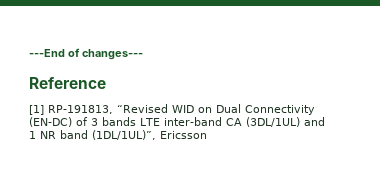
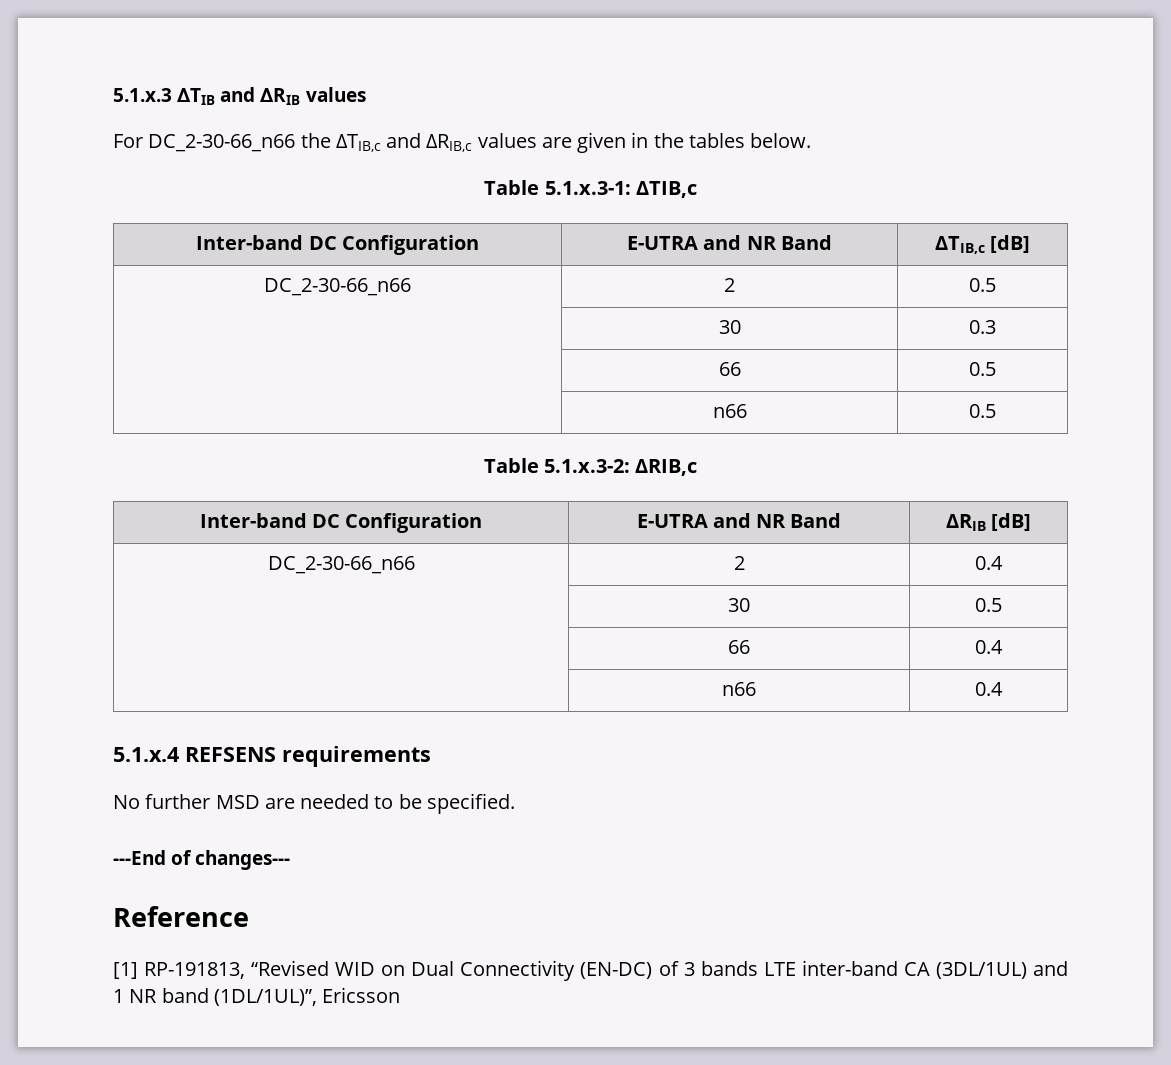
(29, 53) none -> [113,87,366,105] [113,132,812,153] [484,180,697,198] [196,235,479,255] [627,235,832,250] [934,235,1031,254] [264,278,411,296] [723,278,735,292] [969,278,996,292] [718,320,741,334] [969,320,996,334] [718,362,741,376] [969,362,996,376] [712,404,747,418] [969,404,996,418] [483,458,698,476] [199,513,483,533] [636,513,842,528] [945,513,1032,531] [267,556,415,574] [733,556,745,570] [975,556,1003,570] [727,598,750,612] [975,598,1002,612] [727,640,750,654] [975,640,1003,654] [721,682,756,696] [975,682,1003,696] [113,746,431,767] [113,793,515,814] 5.1.x.3 ∆TIB and ∆RIB values // For DC_2-30-66_n66 the ΔTIB,c and ΔRIB,c values are given in the tables below. // Table 5.1.x.3-1: ΔTIB,c // Inter-band DC Configuration | E-UTRA and NR Band | ΔTIB,c [dB] // DC_2-30-66_n66 | 2 | 0.5 // | 30 | 0.3 // | 66 | 0.5 // | n66 | 0.5 // Table 5.1.x.3-2: ΔRIB,c // Inter-band DC Configuration | E-UTRA and NR Band | ΔRIB [dB] // DC_2-30-66_n66 | 2 | 0.4 // | 30 | 0.5 // | 66 | 0.4 // | n66 | 0.4 // 5.1.x.4 REFSENS requirements // No further MSD are needed to be specified. //

